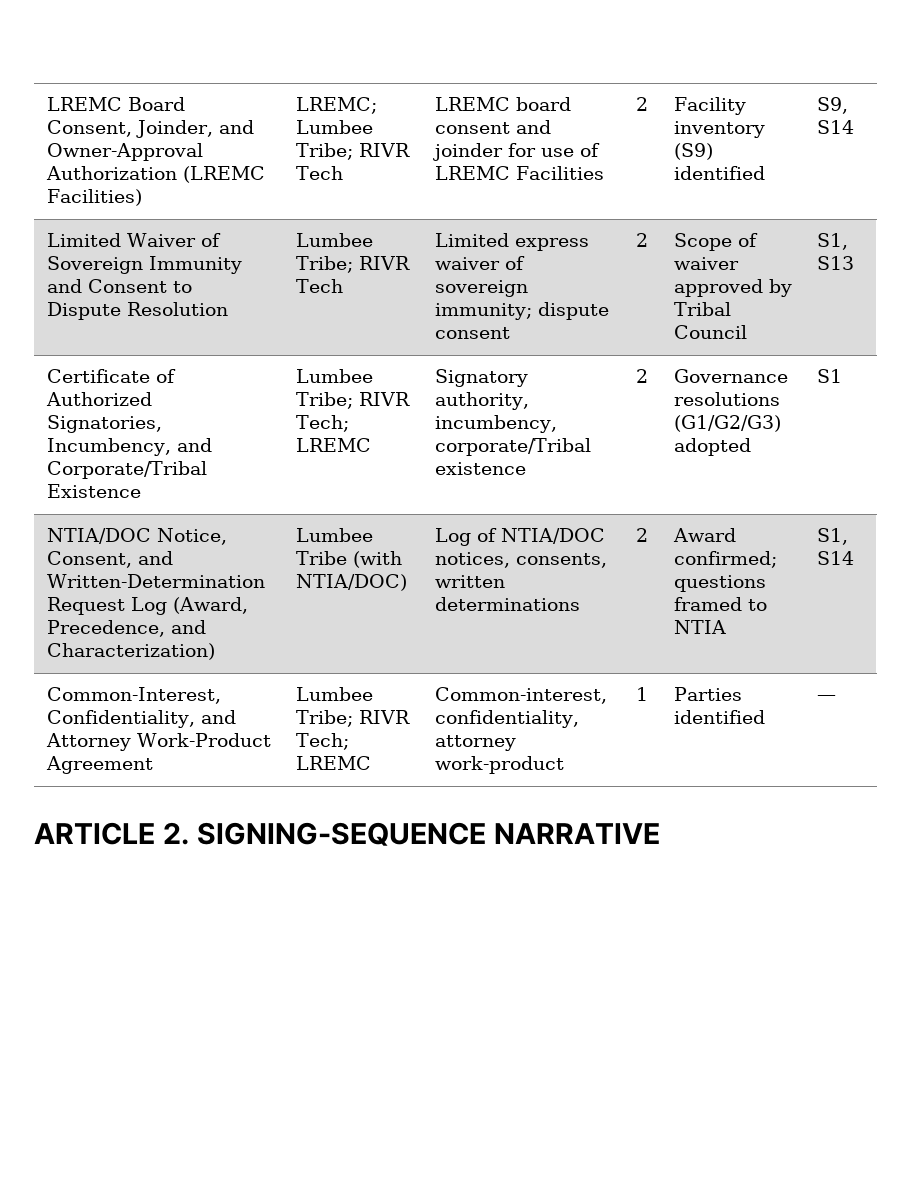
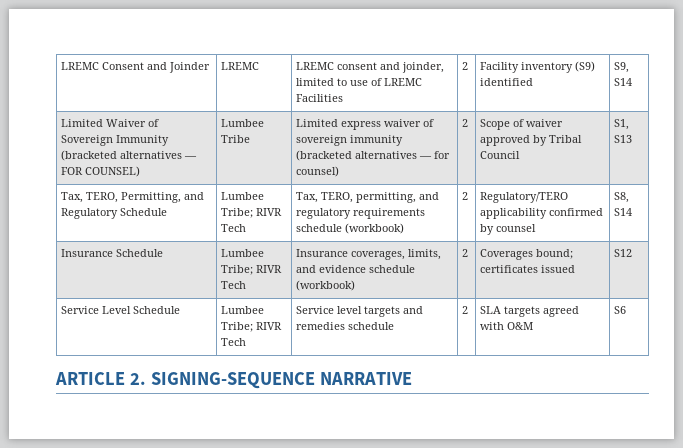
[46,97,185,111] [46,120,254,138] [46,143,203,161] [45,166,265,183] [46,189,142,206] [295,97,377,114] [295,120,373,134] [295,143,410,160] [295,166,343,180] [434,97,571,111] LREMC Board Consent, Joinder, and Owner-Approval Authorization (LREMC Facilities) | LREMC; Lumbee Tribe; RIVR Tech | LREMC board -> [61,62,211,73] [221,62,260,70] [296,62,335,70] LREMC Consent and Joinder | LREMC | LREMC
[432,143,536,161] joinder for -> [402,62,445,73] [296,78,348,86] joinder, limited to
[46,279,192,293] [46,302,228,320] [295,233,373,247] [295,256,410,273] [295,279,343,293] and Consent to Dispute Resolution | Lumbee Tribe; RIVR Tech -> [61,150,198,161] [61,166,141,177] [221,119,265,127] [221,135,251,143] (bracketed alternatives — FOR COUNSEL) | Lumbee Tribe
[434,302,609,320] [434,327,510,339] immunity; dispute consent -> [350,135,404,146] [296,150,451,161] [296,166,340,177] immunity (bracketed alternatives — for counsel)
[46,369,176,383] [45,392,152,406] [46,415,162,433] [46,438,212,456] [46,461,207,479] [46,484,141,498] [295,369,373,383] [295,392,410,409] [295,415,349,432] [295,438,371,452] [434,369,528,387] [434,392,529,410] [434,415,557,433] [434,438,591,456] [434,462,526,475] [635,369,648,383] [673,369,788,383] [673,392,780,406] [673,415,781,432] [673,438,751,456] [816,369,842,383] [46,528,227,545] [46,551,173,568] [46,574,265,588] [46,597,248,615] [46,620,206,637] [46,643,215,660] [295,528,373,542] [295,551,402,568] [295,574,407,591] [434,528,605,546] [434,552,607,568] [434,575,505,588] [434,597,580,611] [635,528,648,542] [672,528,736,542] [673,551,777,568] [673,575,766,592] [673,597,767,611] [673,620,726,634] [816,528,848,545] [816,551,854,565] [46,687,221,704] [46,710,236,728] [45,733,271,751] [45,756,153,774] [295,687,373,701] [295,710,410,727] [295,733,349,750] [295,756,371,770] [434,687,607,704] [434,710,579,728] [434,735,516,751] [434,756,564,774] [635,687,648,701] [673,687,742,701] [673,710,765,724] [816,695,836,701] Certificate of Authorized Signatories, Incumbency, and Corporate/Tribal Existence | Lumbee Tribe; RIVR Tech; LREMC | Signatory authority, incumbency, corporate/Tribal existence | 2 | Governance resolutions (G1/G2/G3) adopted | S1 // NTIA/DOC Notice, Consent, and Written-Determination Request Log (Award, Precedence, and Characterization) | Lumbee Tribe (with NTIA/DOC) | Log of NTIA/DOC notices, consents, written determinations | 2 | Award confirmed; questions framed to NTIA | S1, S14 // Common-Interest, Confidentiality, and Attorney Work-Product Agreement | Lumbee Tribe; RIVR Tech; LREMC | Common-interest, confidentiality, attorney work-product | 1 | Parties identified | — -> [61,192,205,203] [61,208,168,219] [221,192,265,200] [221,208,283,218] [221,224,247,232] [296,192,440,203] [296,208,426,219] [296,223,405,234] [462,192,469,200] [480,192,569,203] [480,208,604,219] [480,224,537,235] [614,192,630,203] [614,208,633,216] [61,249,164,257] [221,249,265,257] [221,265,283,275] [221,281,247,289] [296,249,442,260] [296,265,416,273] [296,280,356,291] [462,249,469,257] [480,249,574,260] [480,265,576,273] [614,249,633,257] [61,306,181,314] [221,306,265,314] [221,322,283,332] [221,338,247,346] [296,306,424,317] [296,322,395,330] [462,306,469,314] [480,306,580,317] [480,322,534,330] [614,306,627,314] Tax, TERO, Permitting, and Regulatory Schedule | Lumbee Tribe; RIVR Tech | Tax, TERO, permitting, and regulatory requirements schedule (workbook) | 2 | Regulatory/TERO applicability confirmed by counsel | S8, S14 // Insurance Schedule | Lumbee Tribe; RIVR Tech | Insurance coverages, limits, and evidence schedule (workbook) | 2 | Coverages bound; certificates issued | S12 // Service Level Schedule | Lumbee Tribe; RIVR Tech | Service level targets and remedies schedule | 2 | SLA targets agreed with O&M | S6

